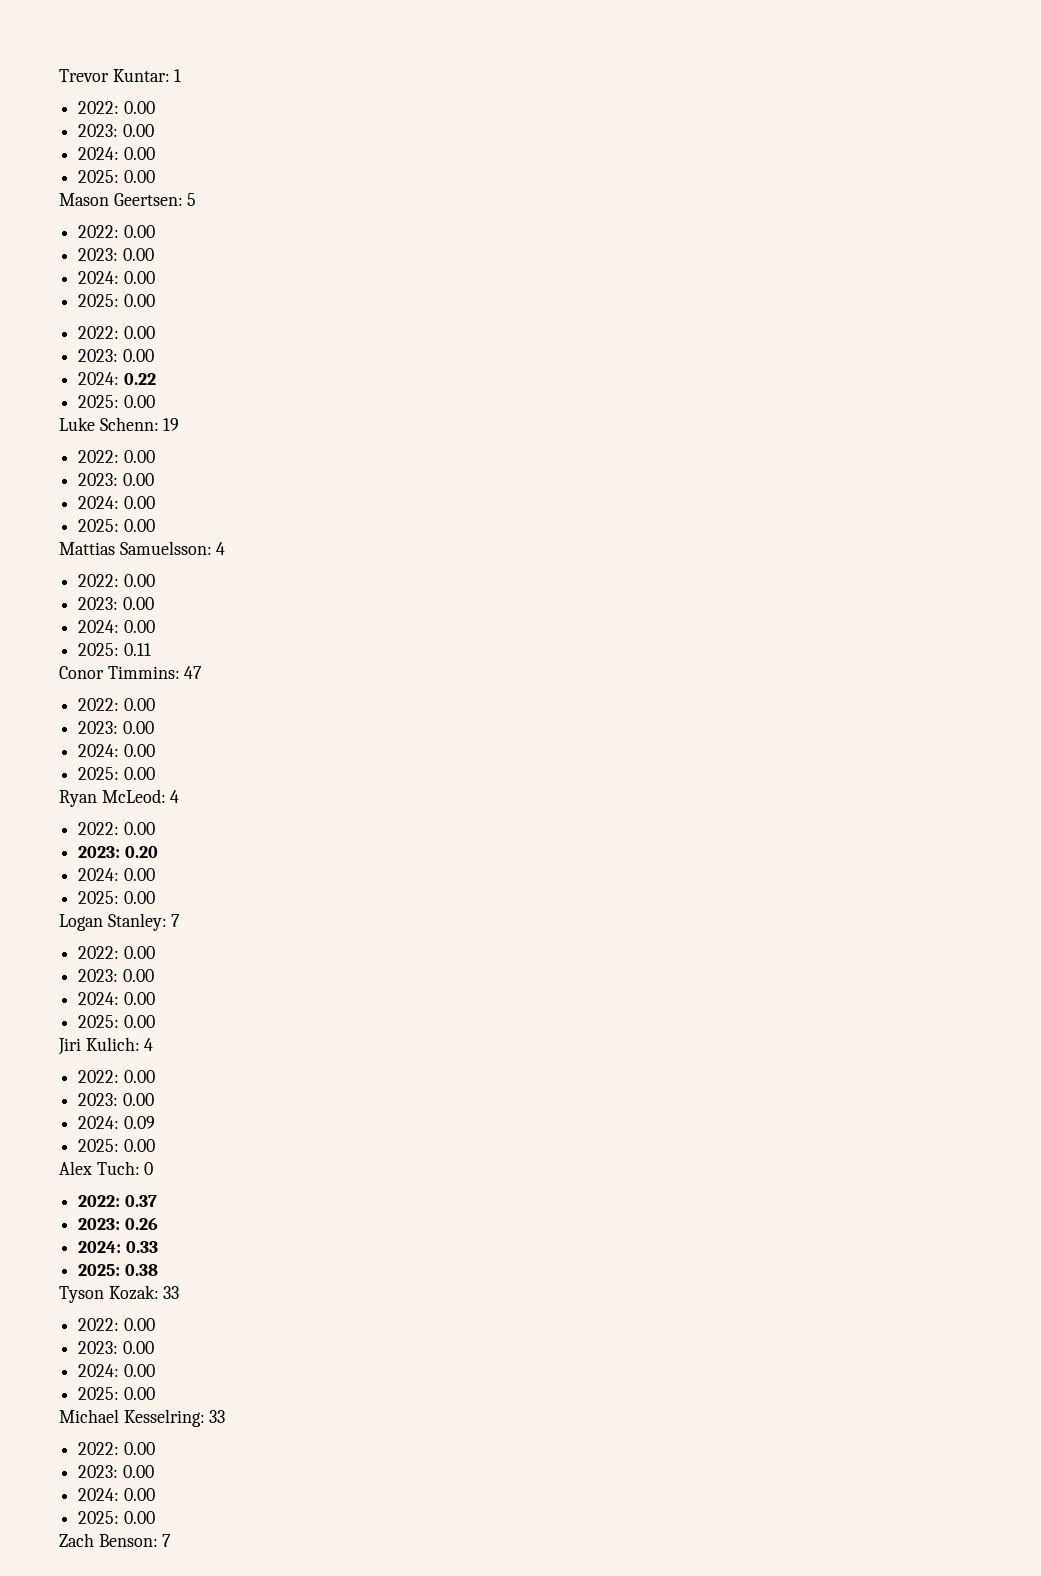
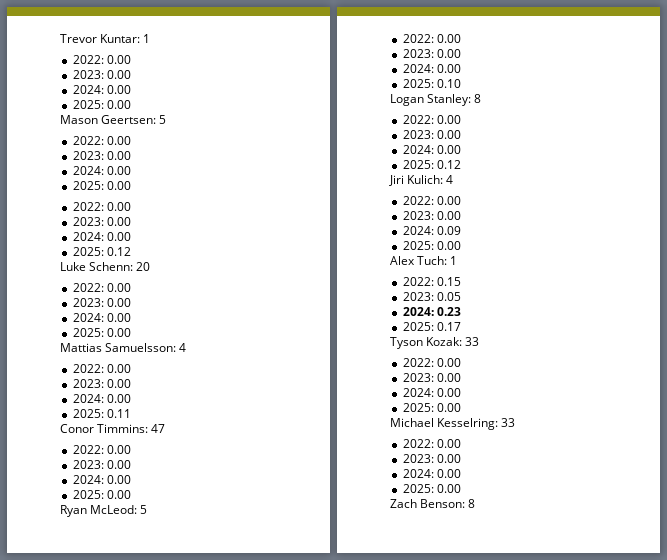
[123,373,156,385] [78,395,155,408] 0.22 // 2025: 0.00 -> [106,232,131,241] [72,247,131,256] 0.00 // 2025: 0.12
[163,418,180,431] 19 -> [136,262,151,271] 20
[170,790,180,803] [78,822,155,835] [78,846,158,858] [78,868,155,881] [78,891,155,904] [59,913,181,931] [78,946,155,959] [78,969,154,982] [78,992,155,1005] [78,1015,155,1028] 4 // 2022: 0.00 // 2023: 0.20 // 2024: 0.00 // 2025: 0.00 // Logan Stanley: 7 // 2022: 0.00 // 2023: 0.00 // 2024: 0.00 // 2025: 0.00 -> [140,505,148,514] [402,34,461,43] [402,49,461,58] [402,64,461,73] [402,79,461,88] [390,94,482,106] [402,115,461,124] [402,130,461,139] [402,145,461,154] [402,160,461,169] 5 // 2022: 0.00 // 2023: 0.00 // 2024: 0.00 // 2025: 0.10 // Logan Stanley: 8 // 2022: 0.00 // 2023: 0.00 // 2024: 0.00 // 2025: 0.12
[144,1162,154,1175] [78,1195,157,1207] [78,1217,158,1230] [78,1241,158,1253] [78,1264,158,1276] 0 // 2022: 0.37 // 2023: 0.26 // 2024: 0.33 // 2025: 0.38 -> [450,256,458,265] [402,277,461,286] [402,292,461,301] [402,307,461,316] [402,322,461,331] 1 // 2022: 0.15 // 2023: 0.05 // 2024: 0.23 // 2025: 0.17
[162,1534,172,1547] 7 -> [468,499,476,508] 8

